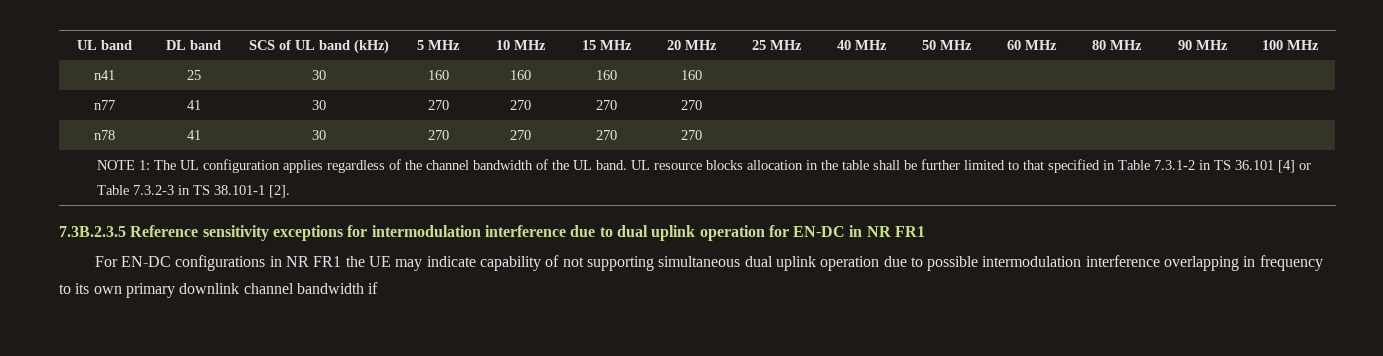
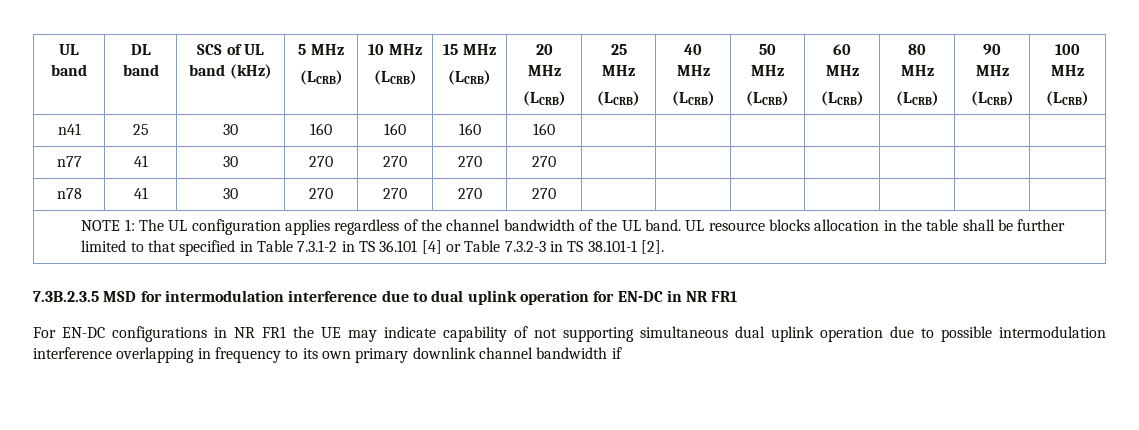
(460, 45) none -> [299,70,343,85] // (LCRB)
(546, 45) none -> [373,70,417,85] // (LCRB)
(632, 45) none -> [448,70,491,85] // (LCRB)
(717, 45) none -> [522,91,566,106] // (LCRB)
(802, 45) none -> [597,91,640,106] // (LCRB)
(887, 45) none -> [671,91,715,106] // (LCRB)
(972, 45) none -> [746,91,789,106] // (LCRB)
(1057, 45) none -> [820,91,864,106] // (LCRB)
(1142, 45) none -> [895,91,939,106] // (LCRB)
(1228, 45) none -> [970,91,1014,106] // (LCRB)
(1319, 45) none -> [1046,91,1089,106] // (LCRB)
[130,225,343,241] Reference sensitivity exceptions -> [103,291,137,302] MSD

